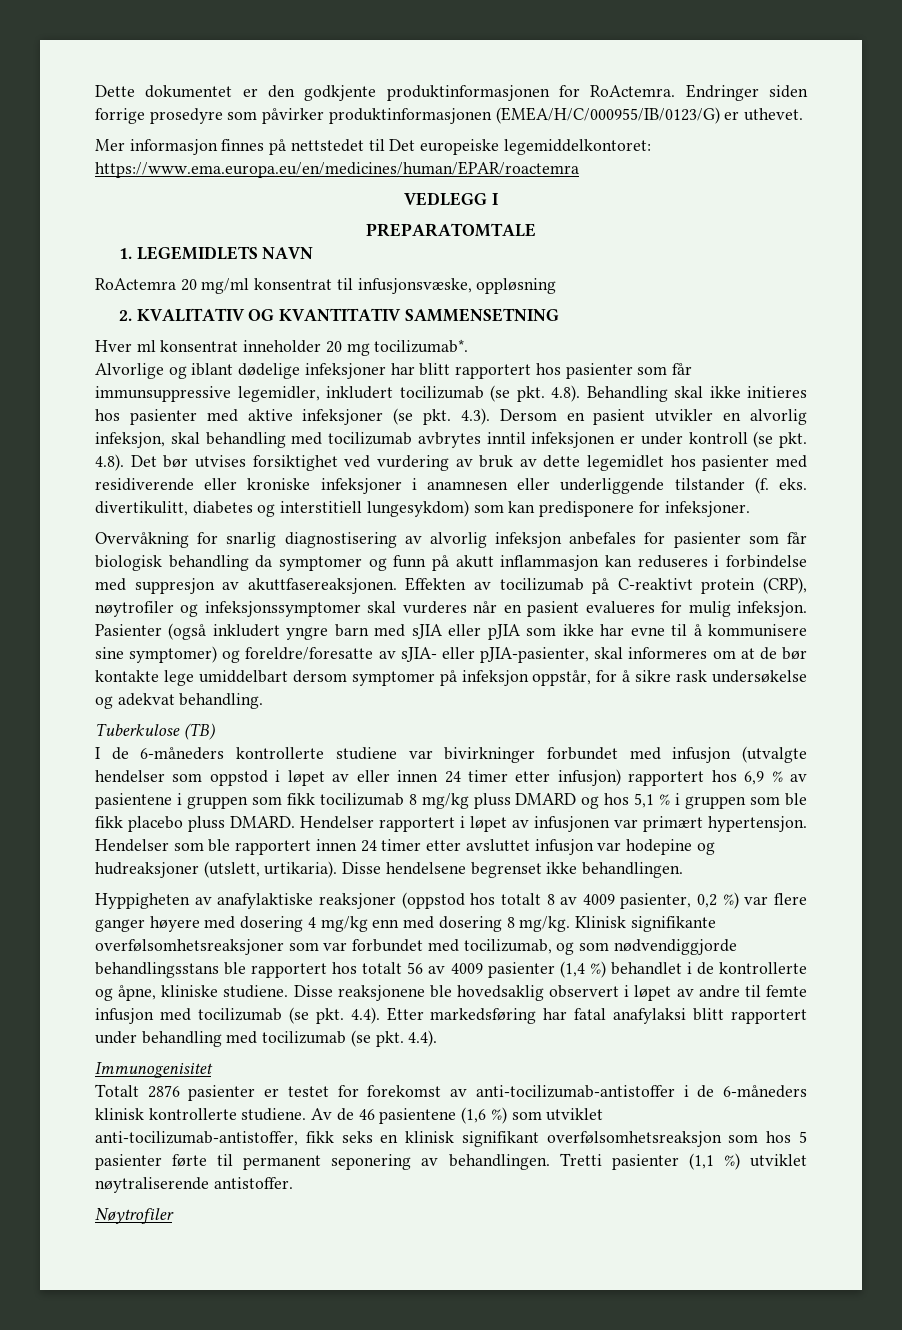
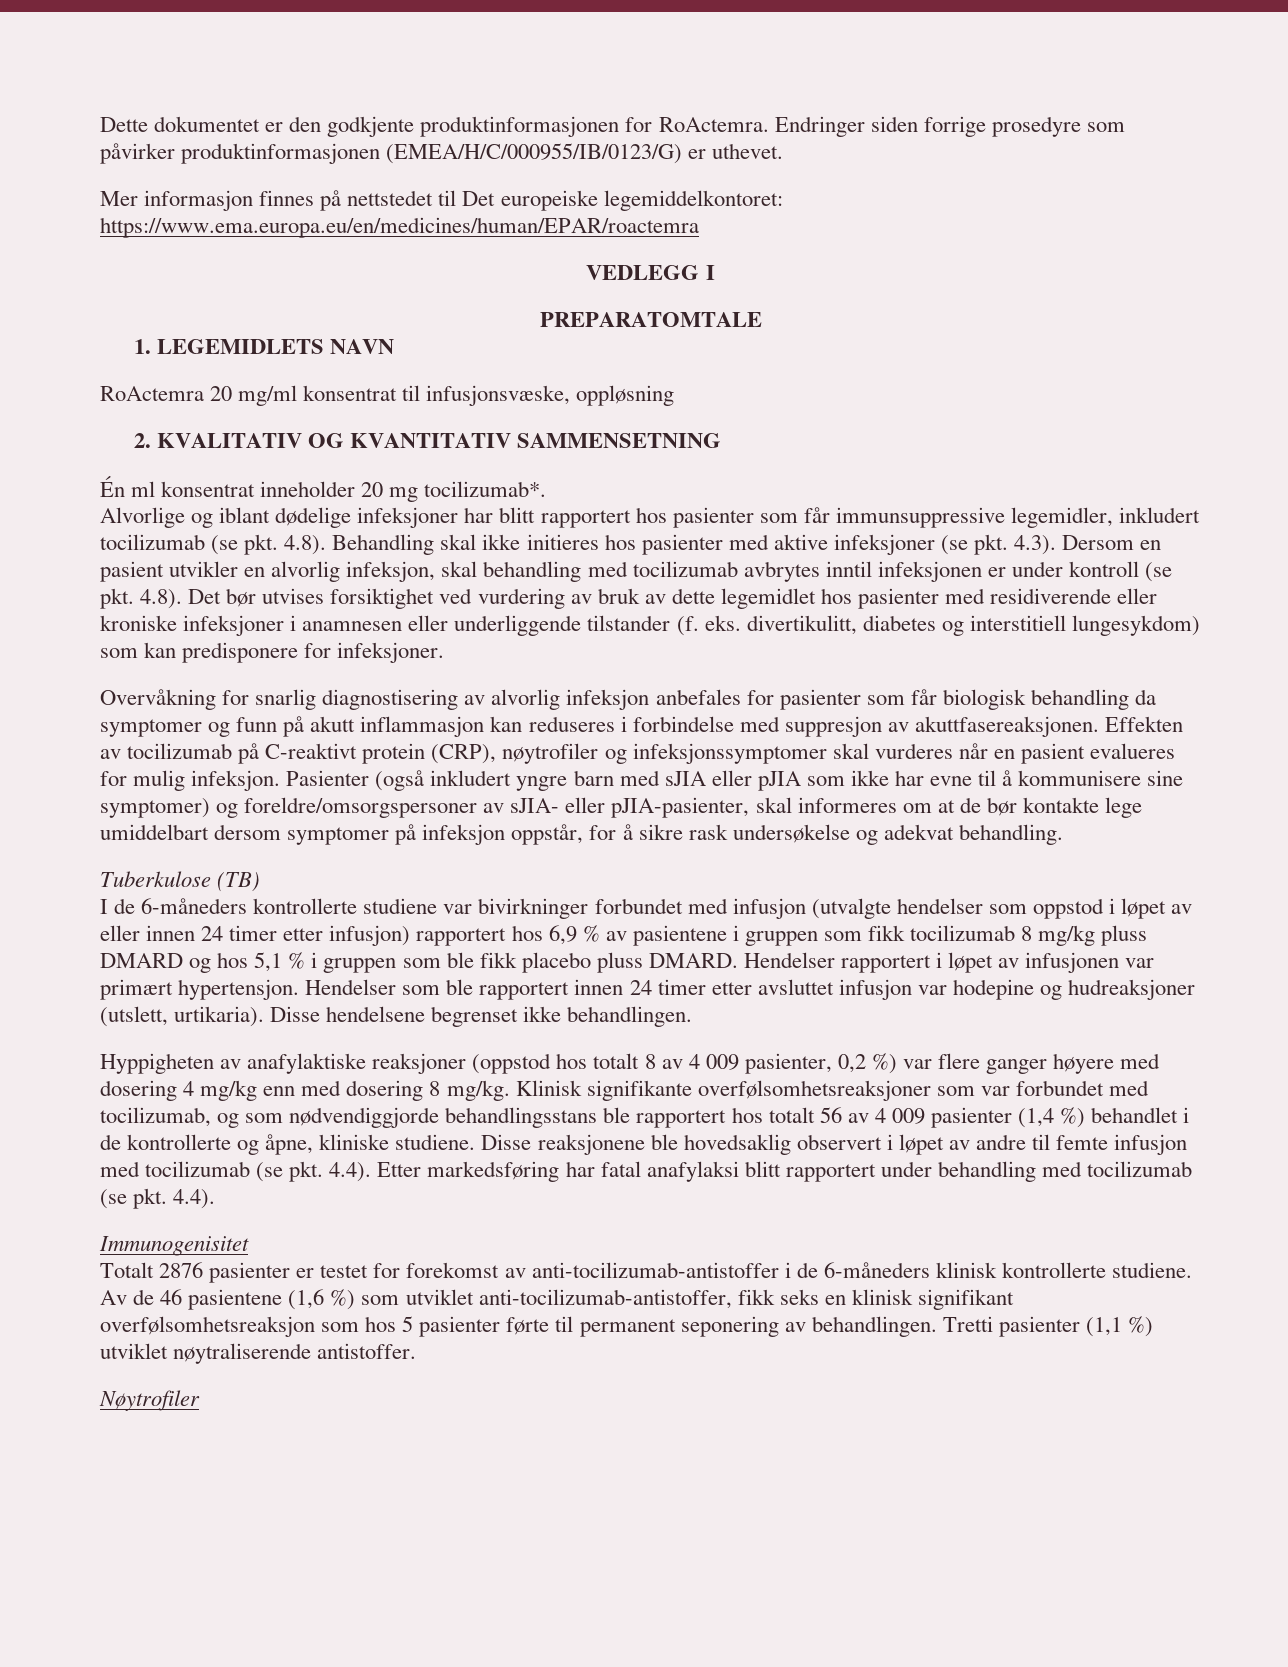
[95,340,132,352] Hver -> [100,476,125,497] Én
[245,647,374,660] foreldre/foresatte -> [244,797,478,818] foreldre/omsorgspersoner
[582,894,615,905] 4009 -> [688,1054,739,1070] 4 009
[450,963,483,974] 4009 -> [874,1108,925,1124] 4 009

